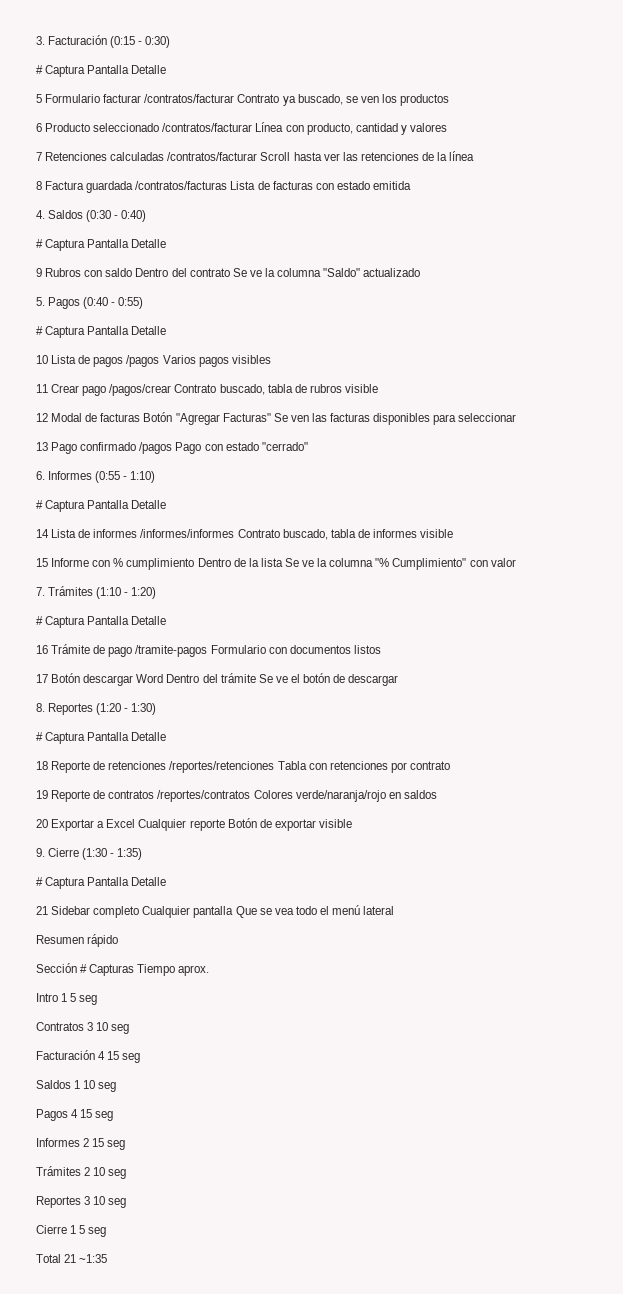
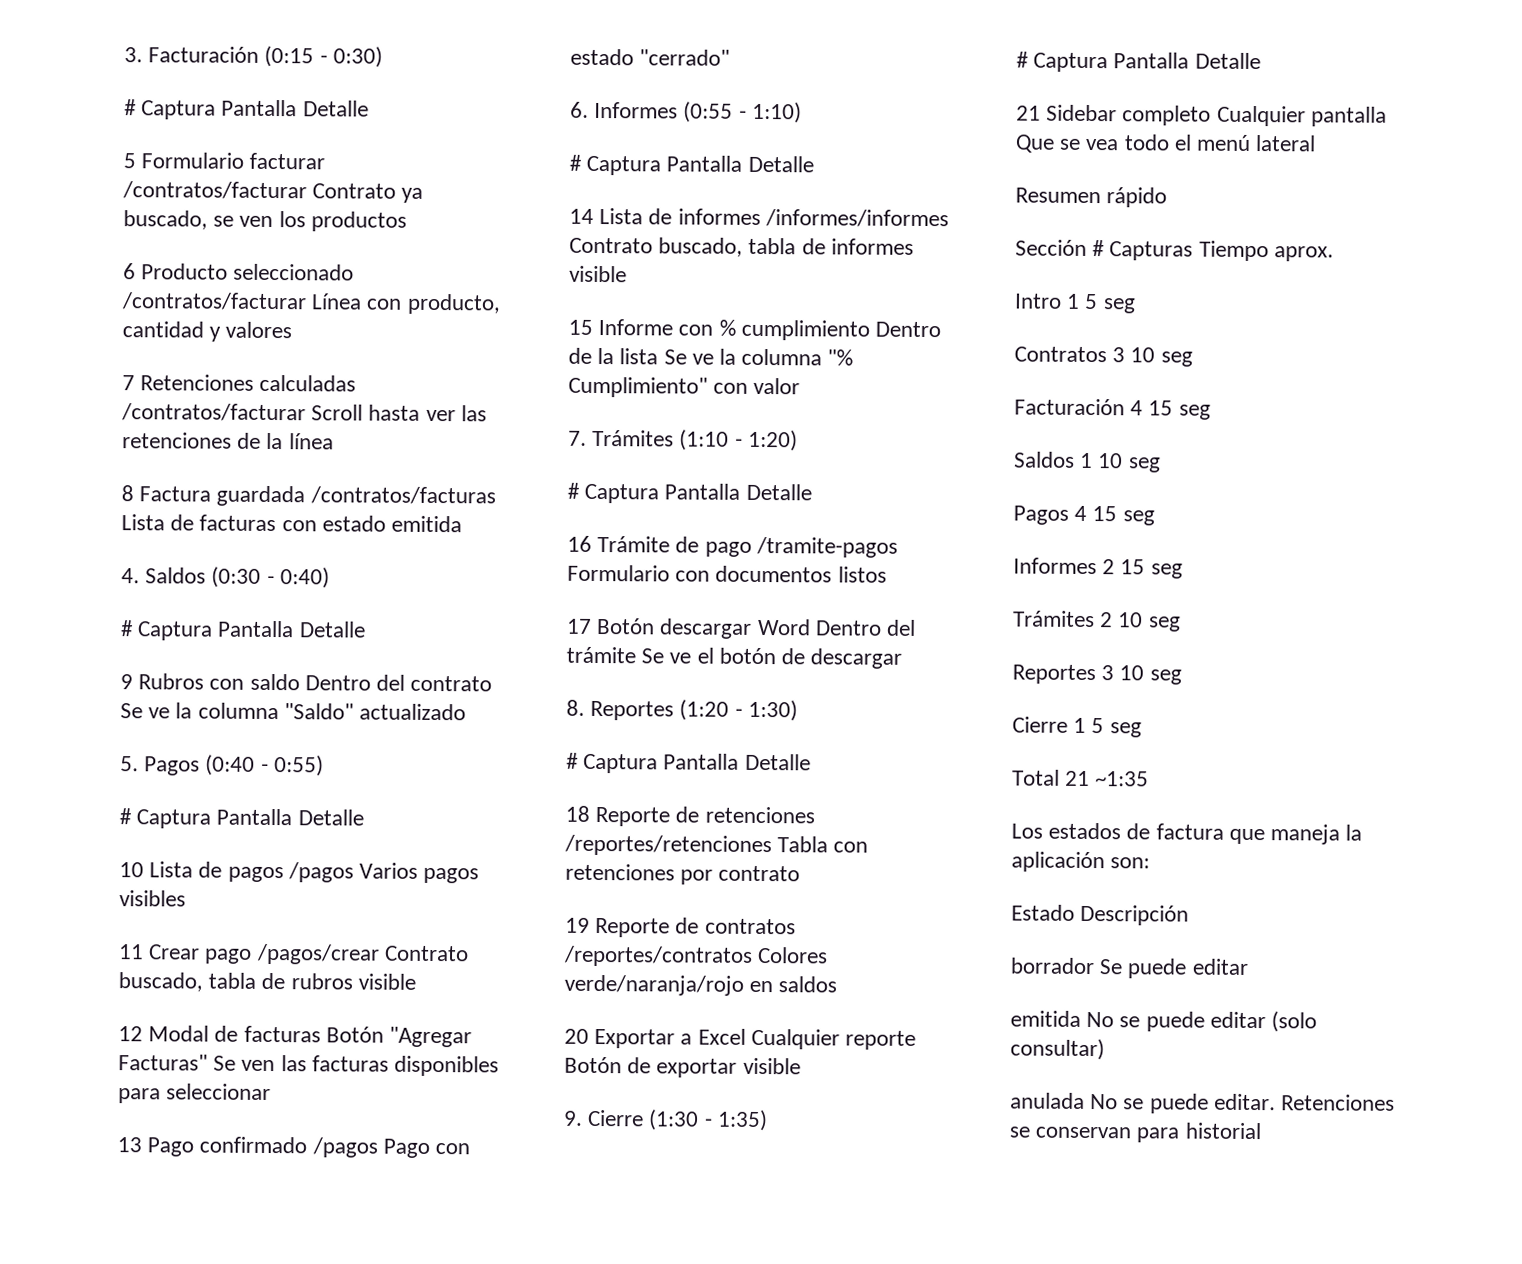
(108, 1258) none -> [1011,822,1363,845] [1011,851,1151,873] [1011,904,1190,926] [1010,957,1249,979] [1010,1010,1318,1033] [1010,1038,1105,1061] [1010,1092,1396,1114] [1009,1122,1262,1143] // Los estados de factura que maneja la aplicación son: // Estado Descripción // borrador Se puede editar // emitida No se puede editar (solo consultar) // anulada No se puede editar. Retenciones se conservan para historial

